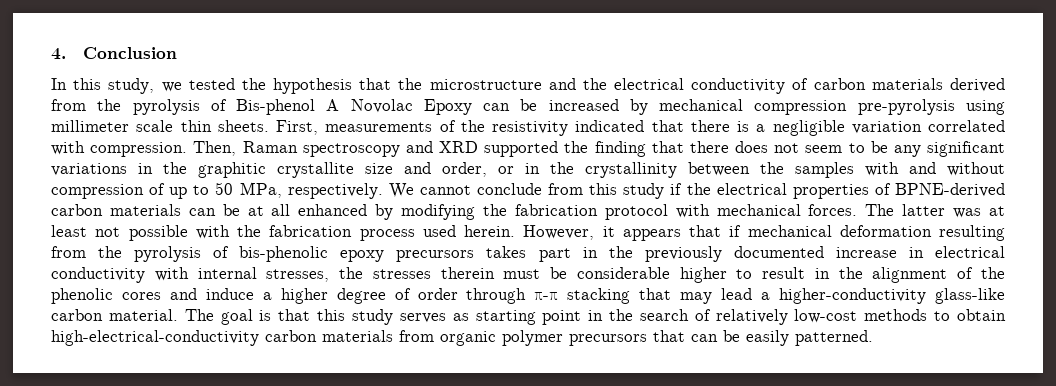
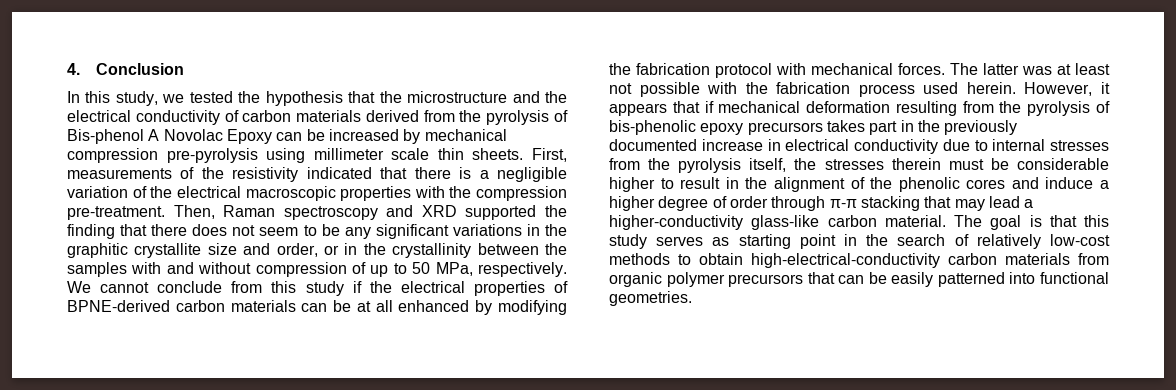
[928,120,1005,132] [51,141,188,157] correlated with compression. -> [132,186,567,201] [67,206,165,220] of the electrical macroscopic properties with the compression pre-treatment.
[154,267,330,282] with internal stresses, -> [942,139,1109,151] [609,158,787,173] due to internal stresses from the pyrolysis itself,
[795,330,873,346] patterned. -> [937,272,1109,287] [609,291,692,306] patterned into functional geometries.

